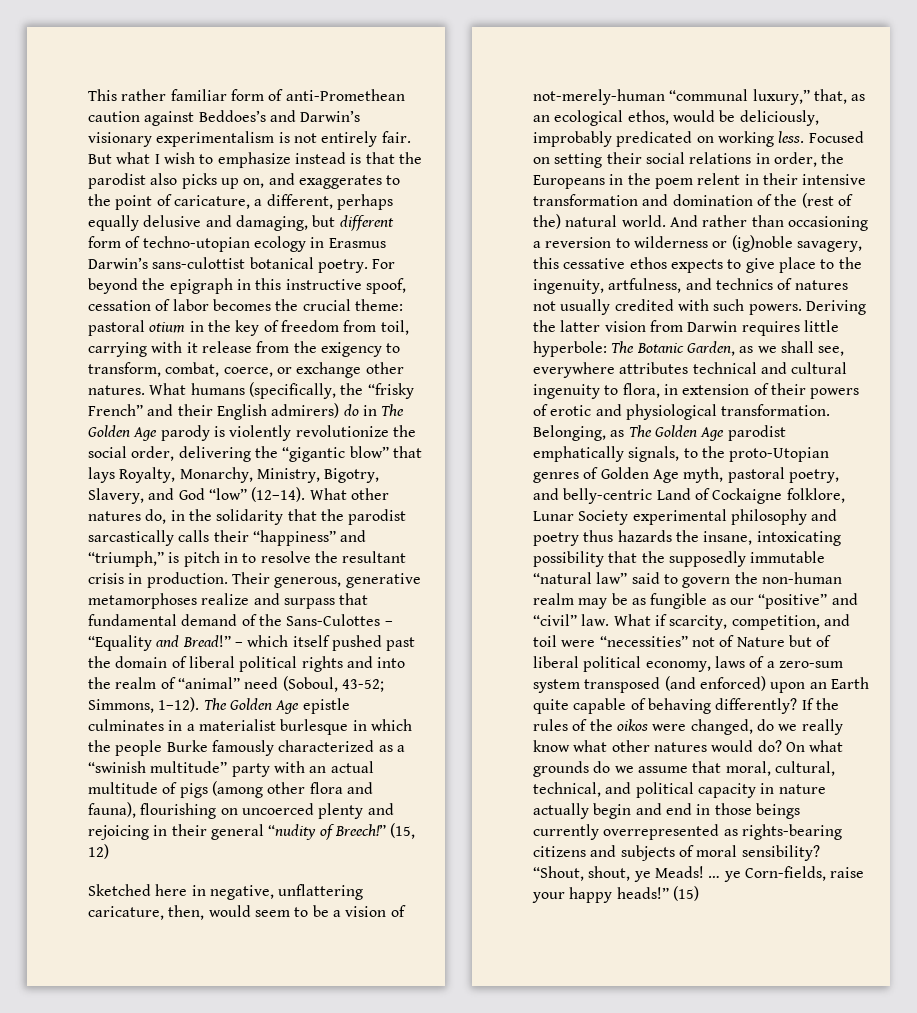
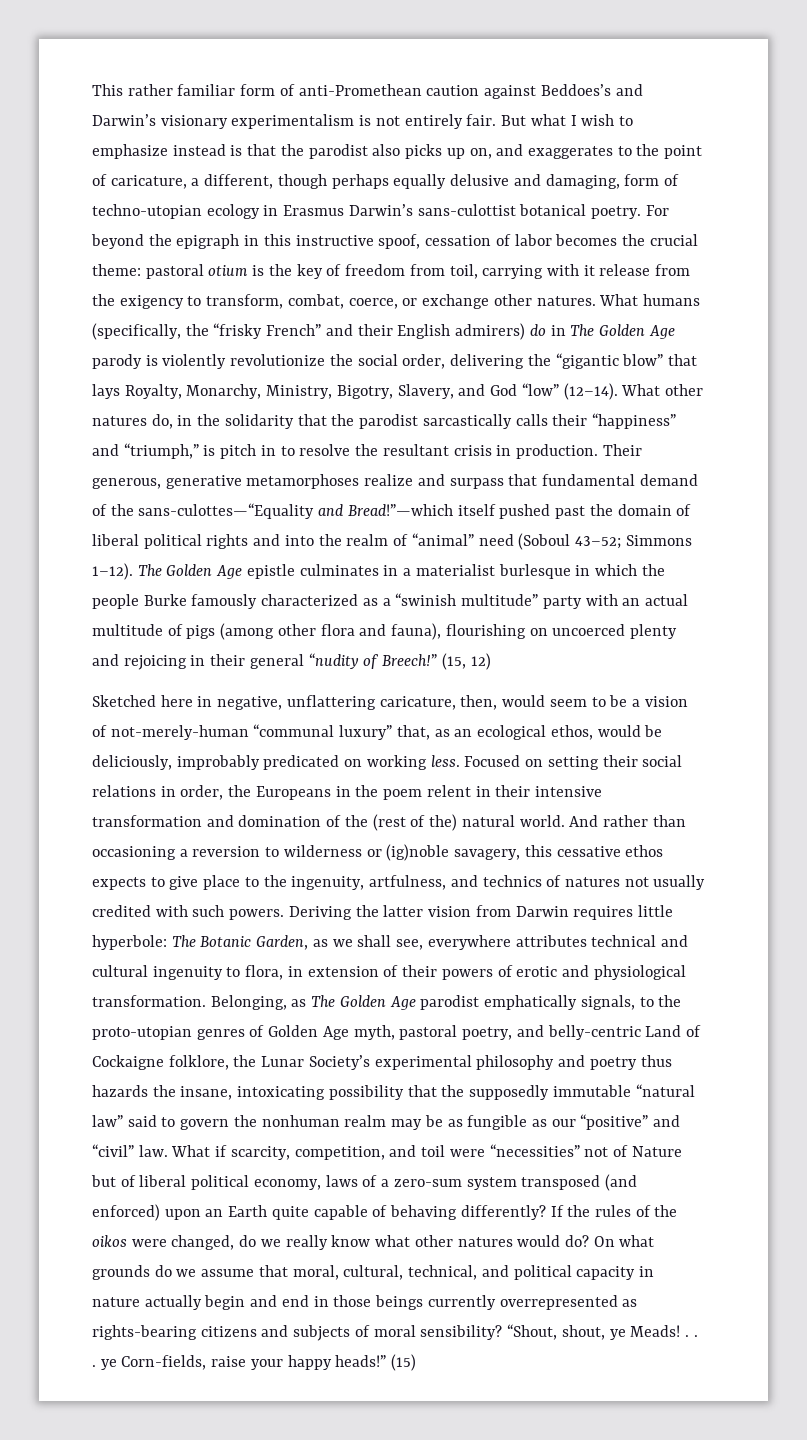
(333, 201) none -> [277,174,327,189] though
[312,215,394,231] but different -> (620, 181) none
[189,321,204,332] in -> [252,265,265,276] is
[286,614,393,626] [88,635,289,651] Sans-Culottes – “Equality and Bread!” – which -> [138,503,453,519] sans-culottes—“Equality and Bread!”—which
[282,676,384,692] [88,699,154,713] (Soboul, 43-52; Simmons, -> [518,533,692,550] (Soboul 43–52; Simmons
[752,89,810,105] luxury,” -> [339,725,393,740] luxury”
[729,447,830,462] proto-Utopian -> [92,1026,192,1040] proto-utopian
[533,510,629,525] Lunar Society -> [233,1055,370,1070] the Lunar Society’s
[761,572,842,584] non-human -> [261,1115,340,1127] nonhuman
[708,876,721,878] … -> [684,1335,698,1337] [92,1365,96,1367] . . .

